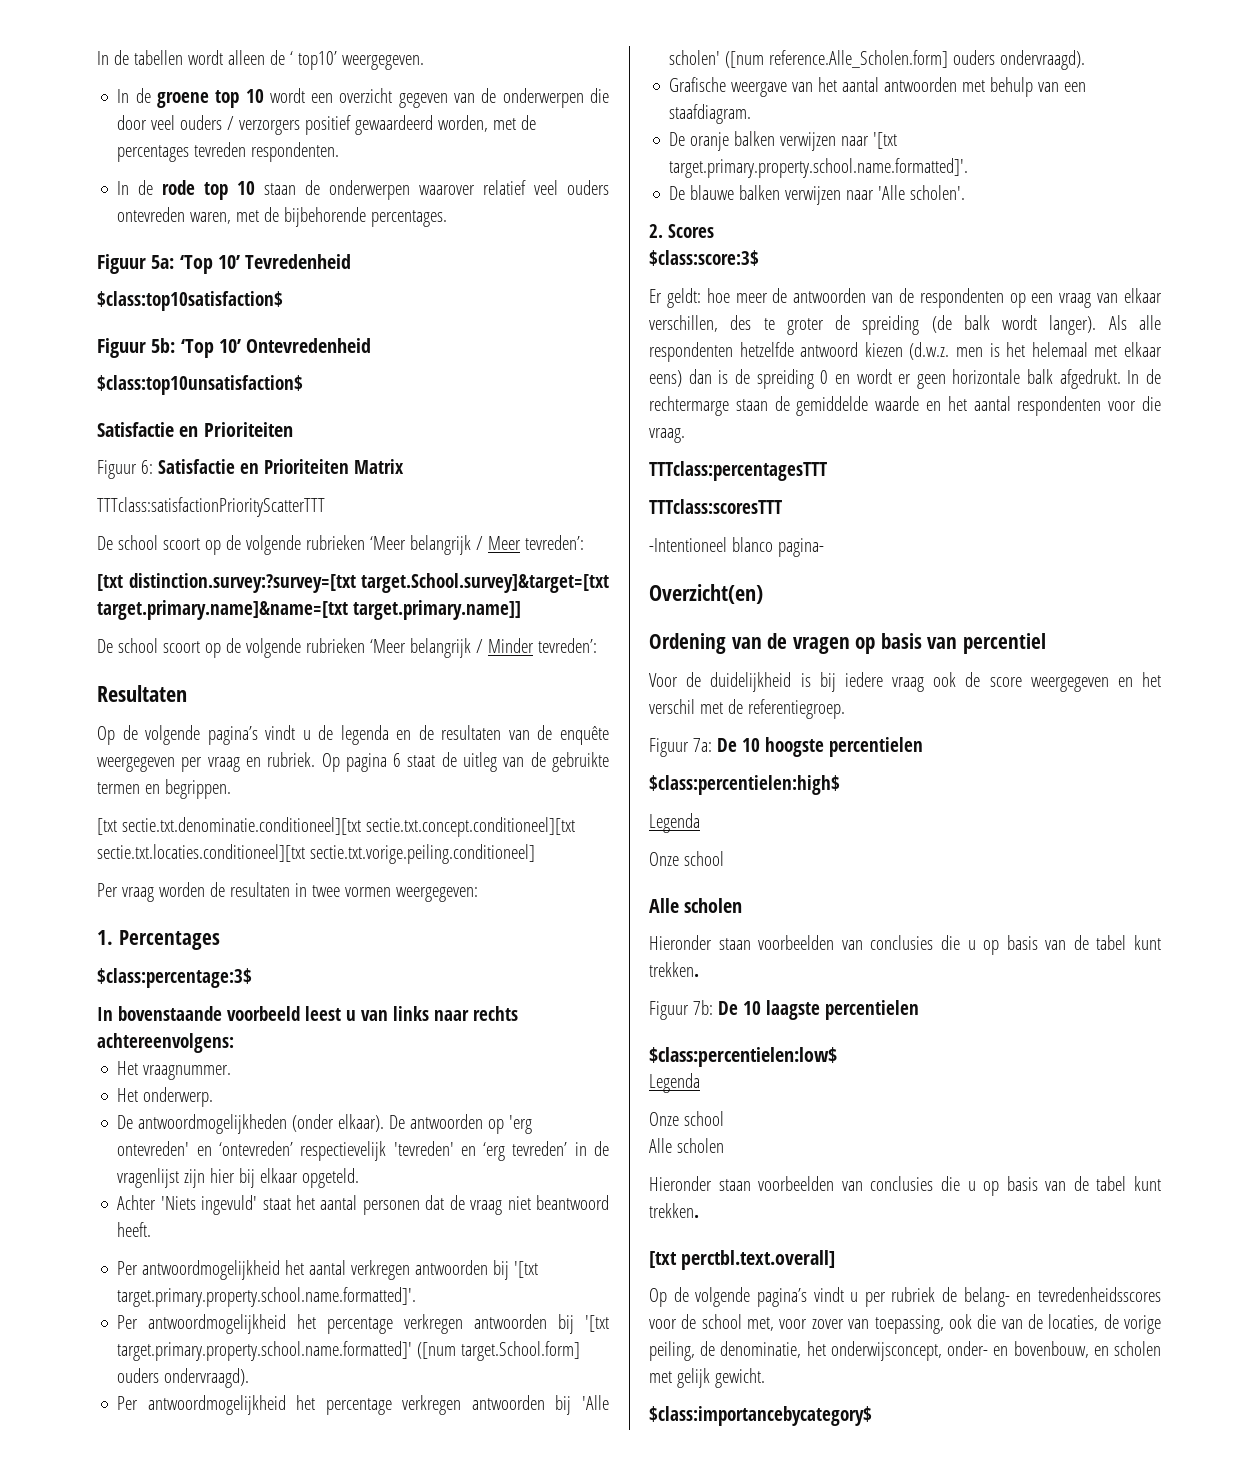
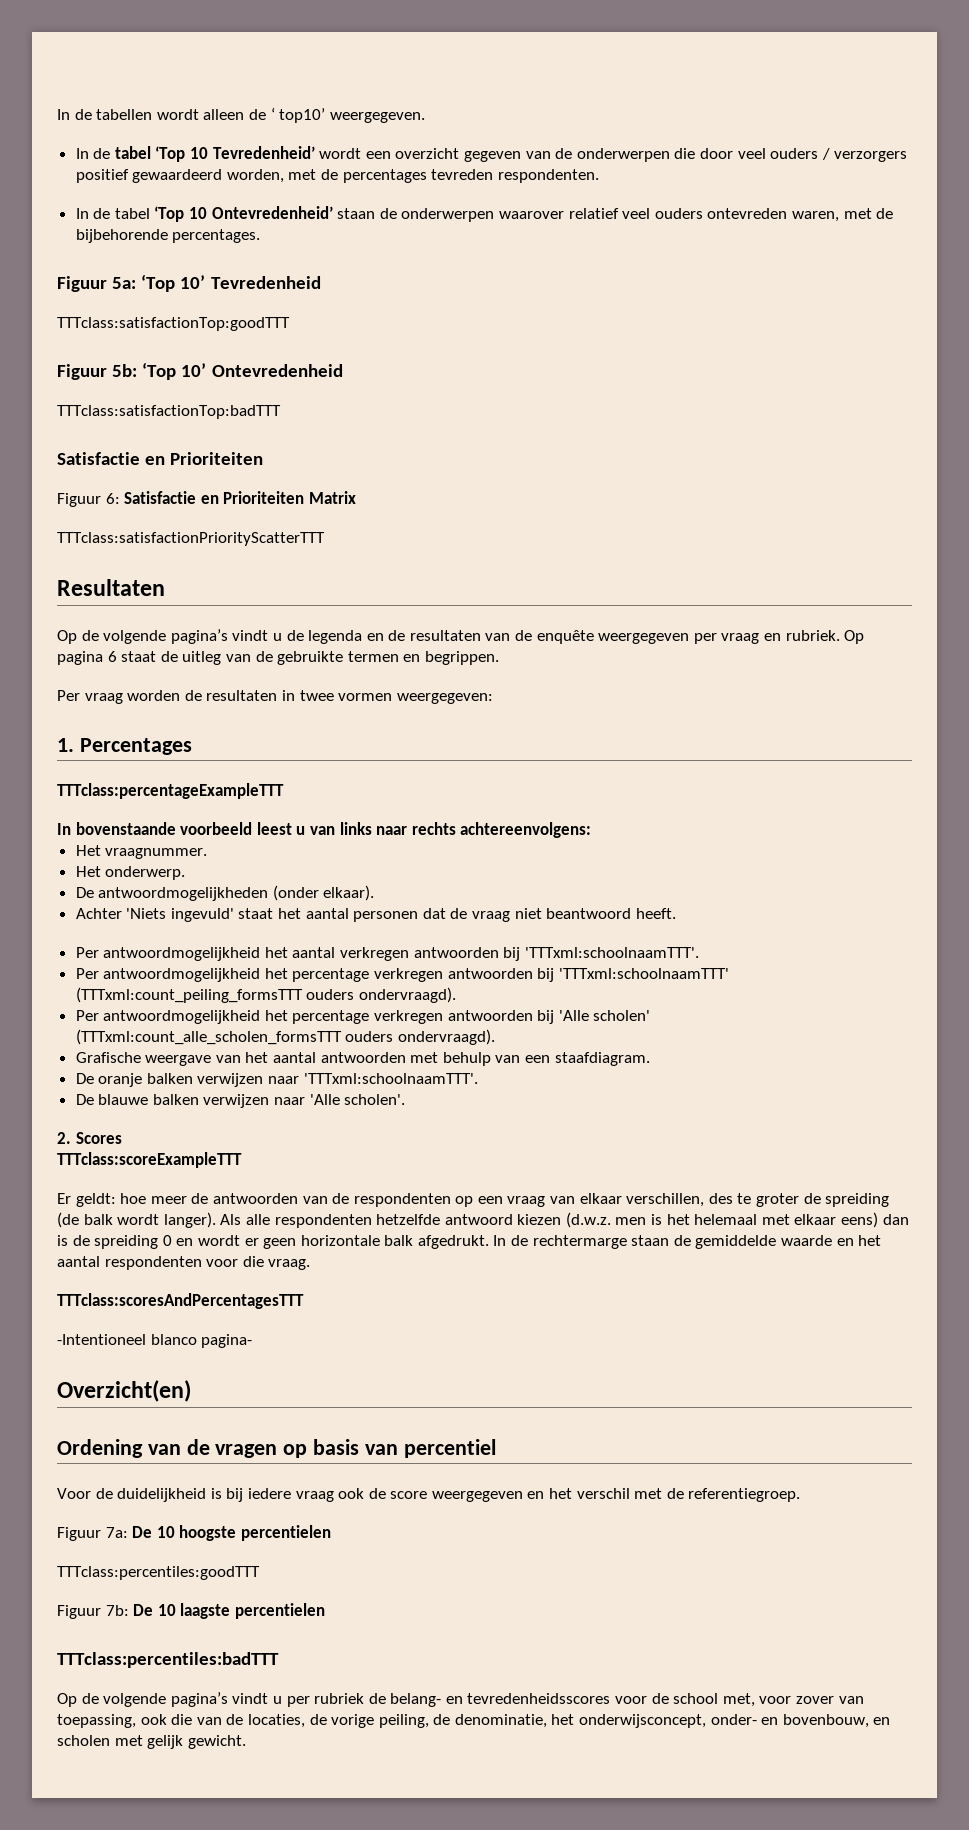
[156,89,264,108] groene top 10 -> [114,146,315,162] tabel ‘Top 10 Tevredenheid’
[162,180,256,200] rode top 10 -> [114,206,333,222] tabel ‘Top 10 Ontevredenheid’
[97,291,283,311] $class:top10satisfaction$ -> [57,317,290,331] TTTclass:satisfactionTop:goodTTT
[97,375,303,395] $class:top10unsatisfaction$ -> [57,405,281,419] TTTclass:satisfactionTop:badTTT
[97,535,584,555] [97,573,609,593] [97,600,521,620] [97,638,597,658] // De school scoort op de volgende rubrieken ‘Meer belangrijk / Meer tevreden’: // [txt distinction.survey:?survey=[txt target.School.survey]&target=[txt target.primary.name]&name=[txt target.primary.name]] // De school scoort op de volgende rubrieken ‘Meer belangrijk / Minder tevreden’: -> (325, 539) none
[97,817,575,837] [97,844,535,864] // [txt sectie.txt.denominatie.conditioneel][txt sectie.txt.concept.conditioneel][txt sectie.txt.locaties.conditioneel][txt sectie.txt.vorige.peiling.conditioneel] -> (499, 658) none
[97,968,252,988] $class:percentage:3$ -> [57,783,284,799] TTTclass:percentageExampleTTT
[389,1114,533,1134] [117,1141,609,1161] [117,1168,360,1188] De antwoorden op 'erg ontevreden' en ‘ontevreden’ respectievelijk 'tevreden' en ‘erg tevreden’ in de vragenlijst zijn hier bij elkaar opgeteld. -> (375, 893) none
[514,1261,539,1278] [117,1287,417,1307] [117,1314,609,1334] [117,1341,581,1361] '[txt target.primary.property.school.name.formatted]'. // Per antwoordmogelijkheid het percentage verkregen antwoorden bij '[txt target.primary.property.school.name.formatted]' ([num target.School.form] -> [524,947,699,958] [75,968,729,982] [75,987,303,1003] 'TTTxml:schoolnaamTTT'. // Per antwoordmogelijkheid het percentage verkregen antwoorden bij 'TTTxml:schoolnaamTTT' (TTTxml:count_peiling_formsTTT
[725,50,949,68] ([num reference.Alle_Scholen.form] -> [75,1029,342,1045] (TTTxml:count_alle_scholen_formsTTT
[873,132,898,149] [669,158,969,178] '[txt target.primary.property.school.name.formatted]'. -> [303,1073,478,1084] 'TTTxml:schoolnaamTTT'.
[649,250,759,266] $class:score:3$ -> [57,1152,242,1168] TTTclass:scoreExampleTTT
[649,461,827,481] [649,499,782,514] TTTclass:percentagesTTT // TTTclass:scoresTTT -> [57,1293,304,1309] TTTclass:scoresAndPercentagesTTT
[649,775,840,795] [649,813,700,833] [649,851,724,866] [649,898,743,913] [649,935,1161,955] [649,962,699,977] $class:percentielen:high$ // Legenda // Onze school // Alle scholen // Hieronder staan voorbeelden van conclusies die u op basis van de tabel kunt trekken. -> [57,1566,260,1580] TTTclass:percentiles:goodTTT
[649,1047,837,1067] [649,1073,700,1093] [649,1111,724,1126] [649,1138,724,1153] [649,1176,1161,1196] [649,1203,699,1218] [649,1250,836,1270] $class:percentielen:low$ // Legenda // Onze school // Alle scholen // Hieronder staan voorbeelden van conclusies die u op basis van de tabel kunt trekken. // [txt perctbl.text.overall] -> [57,1652,279,1668] TTTclass:percentiles:badTTT
[649,1406,872,1426] // $class:importancebycategory$ -> (246, 1742) none

